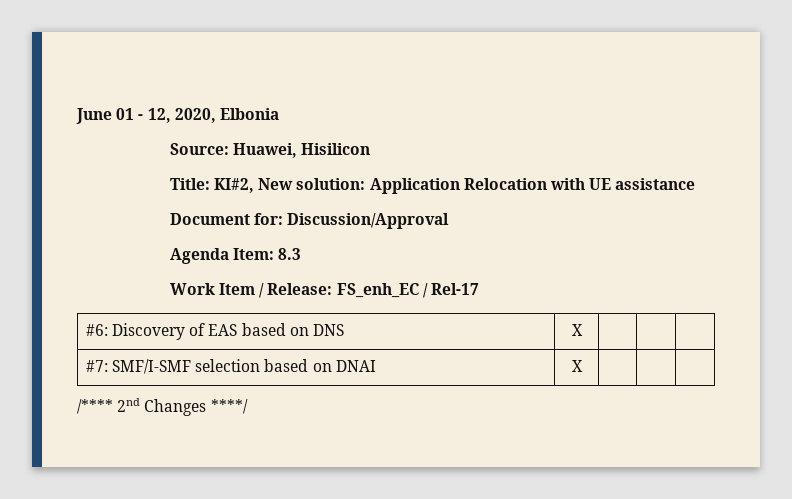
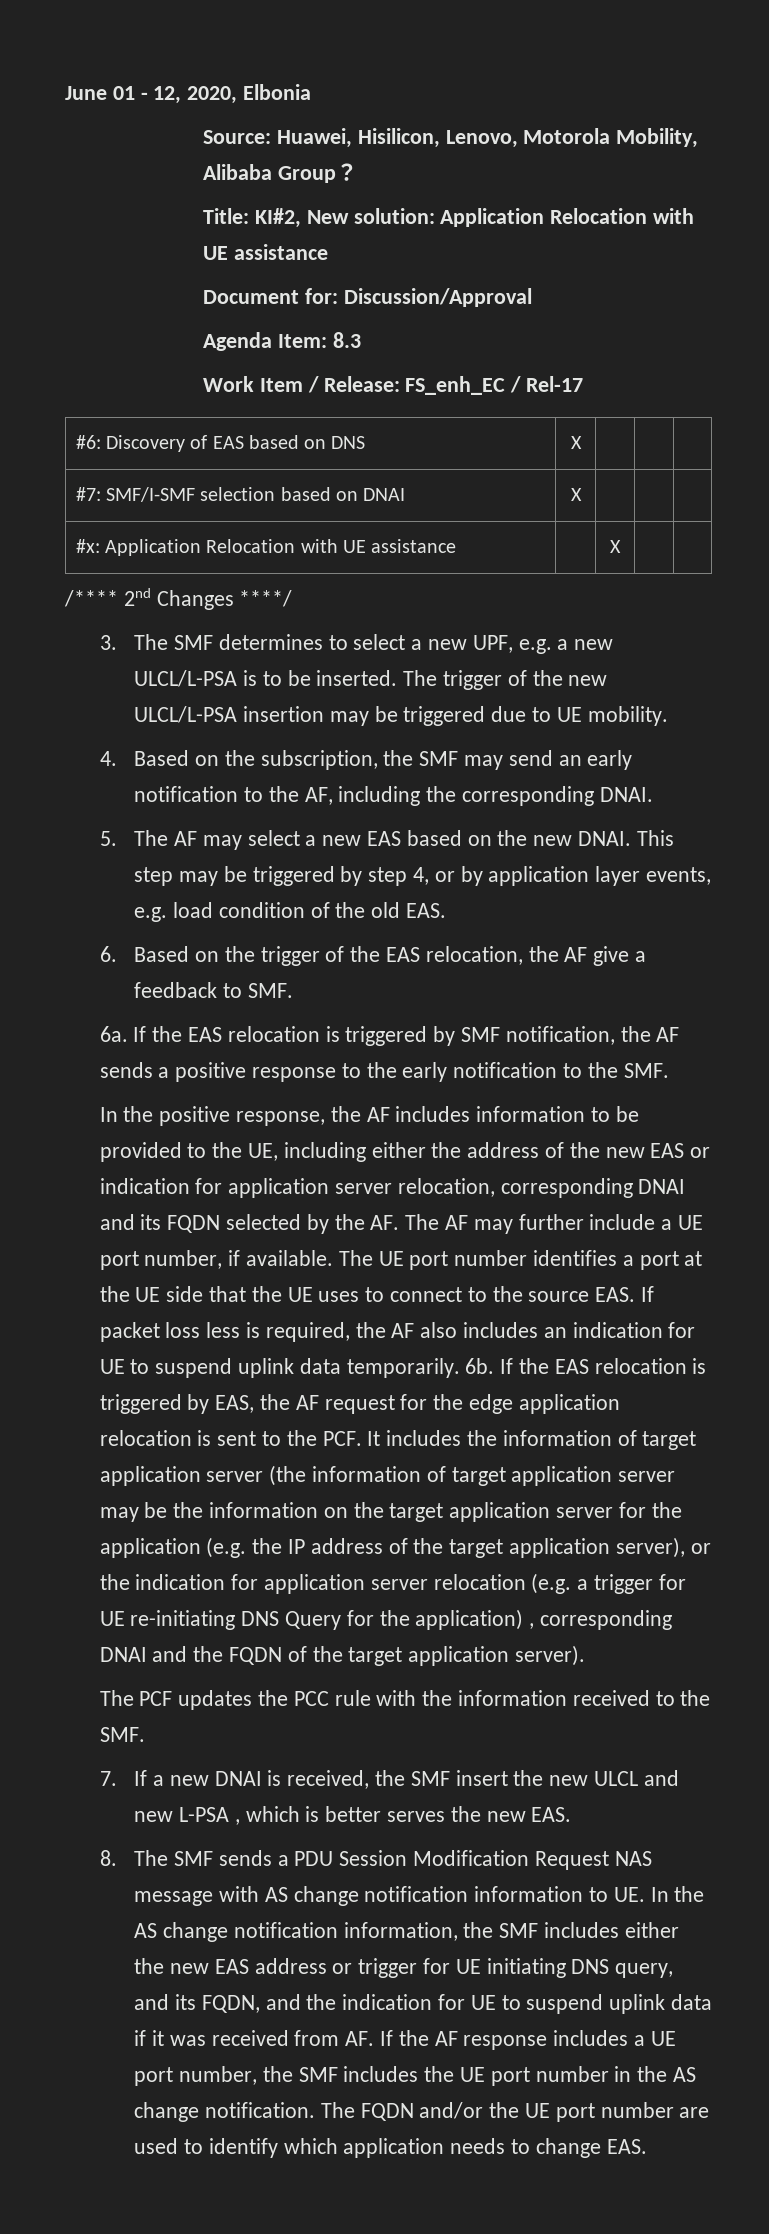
[301,143,371,155] Hisilicon -> [357,128,699,148] [203,163,358,183] Hisilicon, Lenovo, Motorola Mobility, Alibaba Group？
[77,398,248,416] // /**** 2nd Changes ****/ -> [75,539,457,556] [610,540,621,553] [64,588,293,610] [99,634,614,654] [134,670,608,690] [134,706,668,726] [99,750,633,770] [134,786,653,806] [99,830,674,850] [134,866,711,886] [134,902,446,922] [99,946,646,966] [134,982,293,998] [99,1026,680,1046] [99,1062,669,1082] [99,1106,639,1126] [99,1142,711,1162] [99,1178,686,1198] [99,1214,704,1234] [99,1250,703,1270] [99,1286,655,1302] [99,1322,696,1342] [99,1358,707,1378] [99,1394,620,1414] [99,1430,697,1450] [99,1465,676,1486] [99,1502,682,1522] [99,1537,711,1558] [99,1573,686,1594] [99,1609,672,1630] [99,1645,585,1666] [99,1690,711,1710] [99,1727,145,1742] [99,1770,679,1789] [134,1806,572,1825] [99,1850,652,1870] [134,1886,705,1906] [134,1922,679,1942] [134,1958,674,1978] [134,1994,712,2014] [134,2030,676,2050] [134,2066,696,2086] [134,2102,710,2122] [134,2138,647,2158] // #x: Application Relocation with UE assistance | | X | | // /**** 2nd Changes ****/ // 3. The SMF determines to select a new UPF, e.g. a new ULCL/L-PSA is to be inserted. The trigger of the new ULCL/L-PSA insertion may be triggered due to UE mobility. // 4. Based on the subscription, the SMF may send an early notification to the AF, including the corresponding DNAI. // 5. The AF may select a new EAS based on the new DNAI. This step may be triggered by step 4, or by application layer events, e.g. load condition of the old EAS. // 6. Based on the trigger of the EAS relocation, the AF give a feedback to SMF. // 6a. If the EAS relocation is triggered by SMF notification, the AF sends a positive response to the early notification to the SMF. // In the positive response, the AF includes information to be provided to the UE, including either the address of the new EAS or indication for application server relocation, corresponding DNAI and its FQDN selected by the AF. The AF may further include a UE port number, if available. The UE port number identifies a port at the UE side that the UE uses to connect to the source EAS. If packet loss less is required, the AF also includes an indication for UE to suspend uplink data temporarily. 6b. If the EAS relocation is triggered by EAS, the AF request for the edge application relocation is sent to the PCF. It includes the information of target application server (the information of target application server may be the information on the target application server for the application (e.g. the IP address of the target application server), or the indication for application server relocation (e.g. a trigger for UE re-initiating DNS Query for the application) , corresponding DNAI and the FQDN of the target application server). // The PCF updates the PCC rule with the information received to the SMF. // 7. If a new DNAI is received, the SMF insert the new ULCL and new L-PSA , which is better serves the new EAS. // 8. The SMF sends a PDU Session Modification Request NAS message with AS change notification information to UE. In the AS change notification information, the SMF includes either the new EAS address or trigger for UE initiating DNS query, and its FQDN, and the indication for UE to suspend uplink data if it was received from AF. If the AF response includes a UE port number, the SMF includes the UE port number in the AS change notification. The FQDN and/or the UE port number are used to identify which application needs to change EAS.

